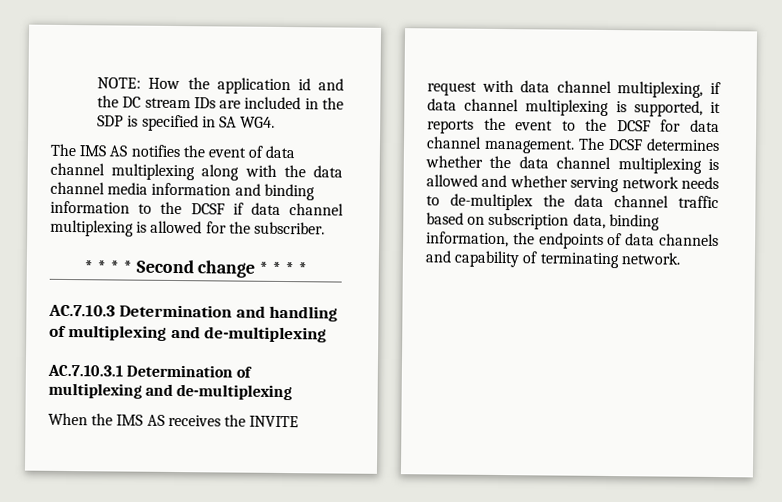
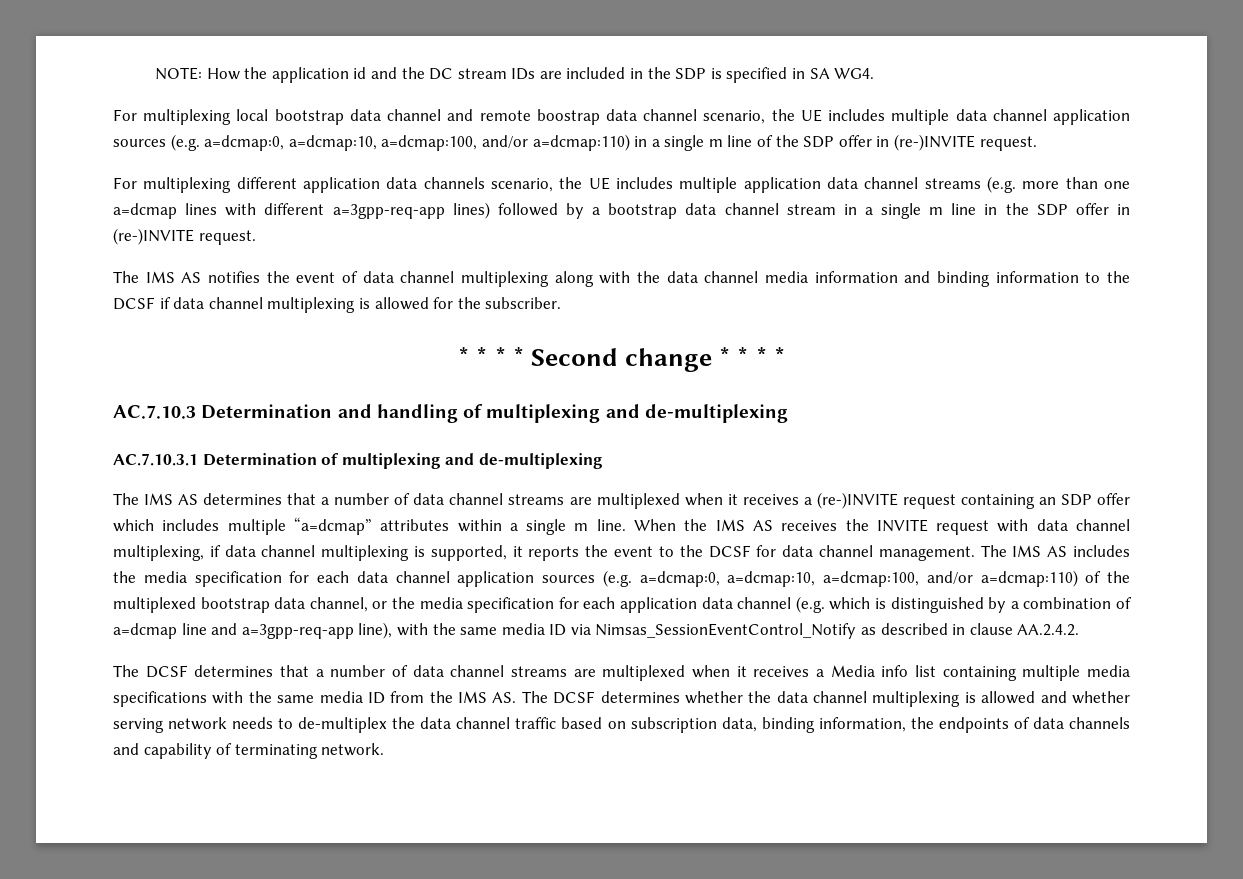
(276, 122) none -> [113,109,1130,125] [113,134,1037,151] [113,176,1131,193] [113,202,1130,219] [113,228,256,245] // For multiplexing local bootstrap data channel and remote boostrap data channel scenario, the UE includes multiple data channel application sources (e.g. a=dcmap:0, a=dcmap:10, a=dcmap:100, and/or a=dcmap:110) in a single m line of the SDP offer in (re-)INVITE request. // For multiplexing different application data channels scenario, the UE includes multiple application data channel streams (e.g. more than one a=dcmap lines with different a=3gpp-req-app lines) followed by a bootstrap data channel stream in a single m line in the SDP offer in (re-)INVITE request.
(293, 392) none -> [113,492,1130,509] [113,517,626,535] The IMS AS determines that a number of data channel streams are multiplexed when it receives a (re-)INVITE request containing an SDP offer which includes multiple “a=dcmap” attributes within a single m line.
(605, 143) none -> [1012,545,1131,557] [113,570,1130,587] [113,596,1133,613] [113,622,1080,639] [113,665,1130,681] [113,691,548,707] IMS AS includes the media specification for each data channel application sources (e.g. a=dcmap:0, a=dcmap:10, a=dcmap:100, and/or a=dcmap:110) of the multiplexed bootstrap data channel, or the media specification for each application data channel (e.g. which is distinguished by a combination of a=dcmap line and a=3gpp-req-app line), with the same media ID via Nimsas_SessionEventControl_Notify as described in clause AA.2.4.2. // The DCSF determines that a number of data channel streams are multiplexed when it receives a Media info list containing multiple media specifications with the same media ID from the IMS AS. The

